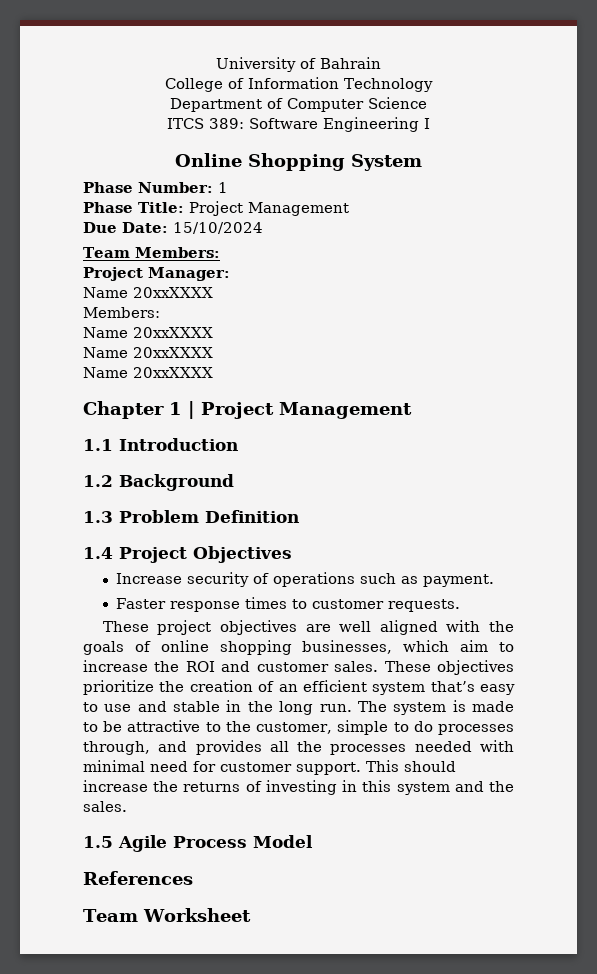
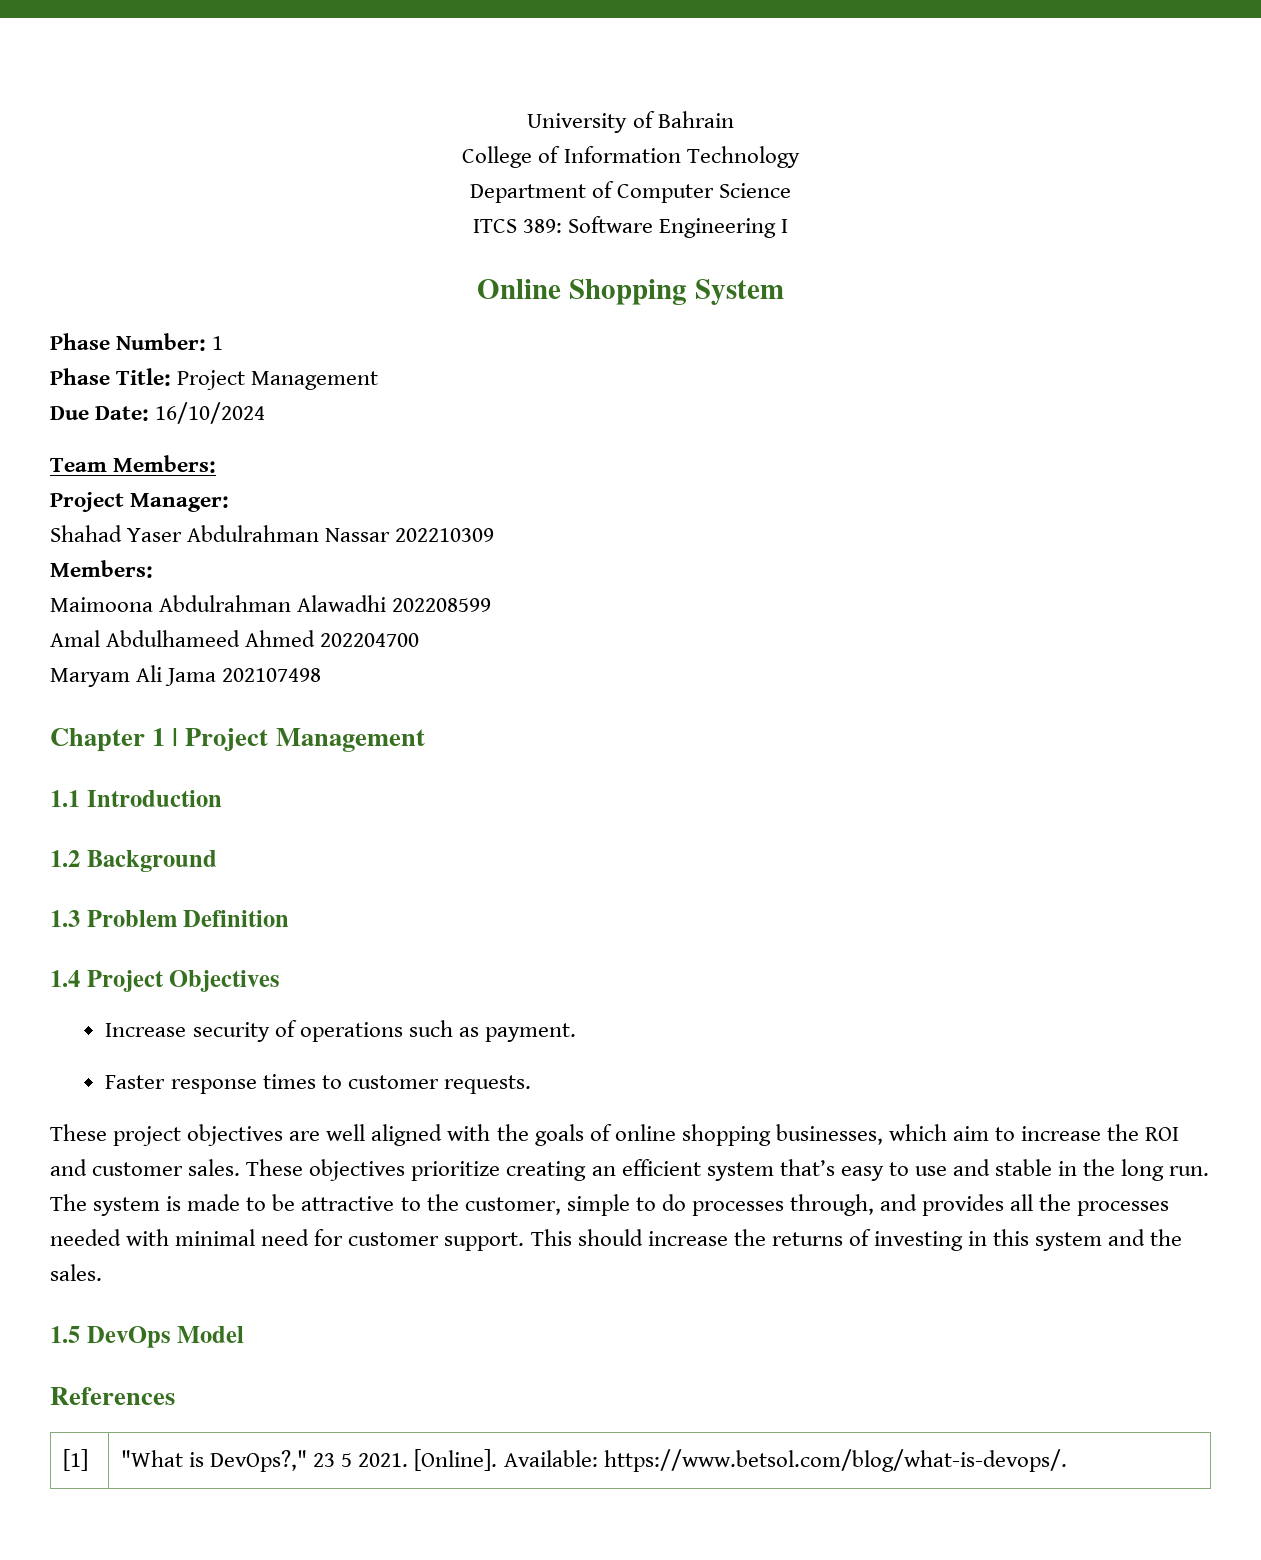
[173,222,263,234] 15/10/2024 -> [155,402,266,424] 16/10/2024
[83,287,213,298] [83,307,160,318] [83,327,213,338] [83,347,213,358] [83,367,213,378] Name 20xxXXXX // Members: // Name 20xxXXXX // Name 20xxXXXX // Name 20xxXXXX -> [50,525,495,542] [50,560,153,578] [50,595,492,612] [50,630,420,647] [50,665,322,687] Shahad Yaser Abdulrahman Nassar 202210309 // Members: // Maimoona Abdulrahman Alawadhi 202208599 // Amal Abdulhameed Ahmed 202204700 // Maryam Ali Jama 202107498
[159,680,275,692] the creation of -> [506,1161,587,1181] creating
[118,835,247,852] Agile Process -> [86,1326,171,1348] DevOps
[83,908,251,922] // Team Worksheet -> [62,1449,88,1471] [120,1449,1067,1472] // [1] | "What is DevOps?," 23 5 2021. [Online]. Available: https://www.betsol.com/blog/what-is-devops/.

